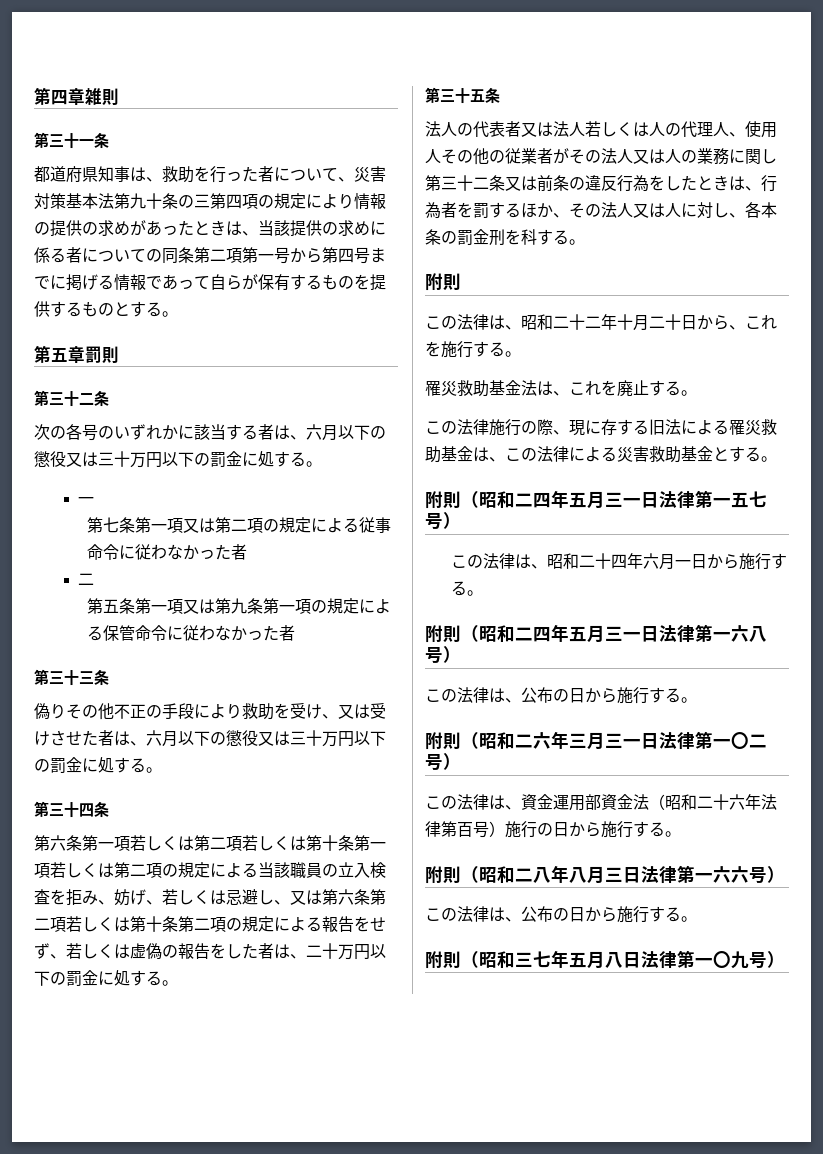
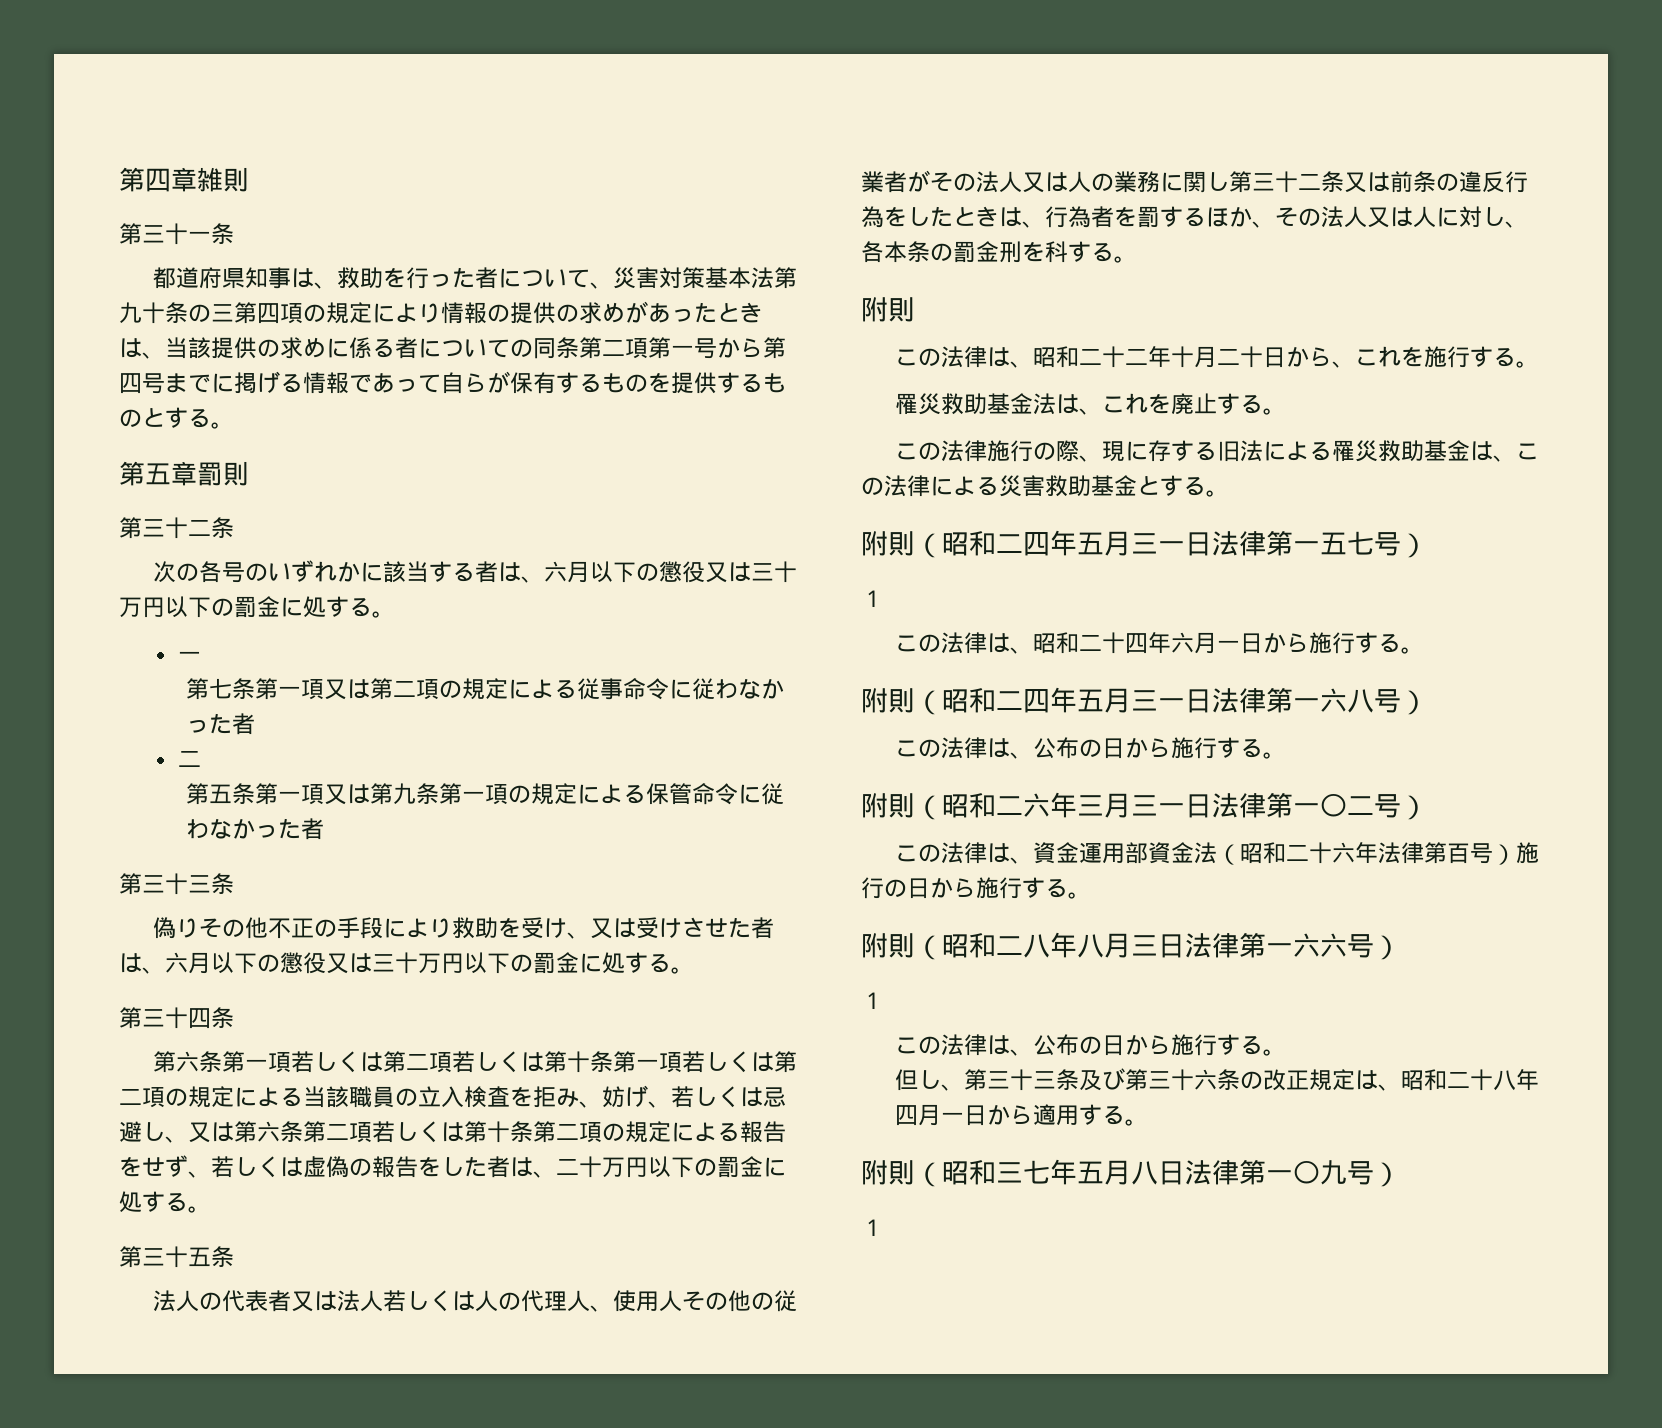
(461, 520) none -> [861,590,884,607] // １
[425,906,697,923] // この法律は、公布の日から施行する。 -> [861,992,884,1009] [894,1034,1286,1056] [894,1068,1539,1091] [894,1104,1148,1126] // １ // この法律は、公布の日から施行する。 // 但し、第三十三条及び第三十六条の改正規定は、昭和二十八年四月一日から適用する。
(785, 959) none -> [861,1219,884,1236] // １

